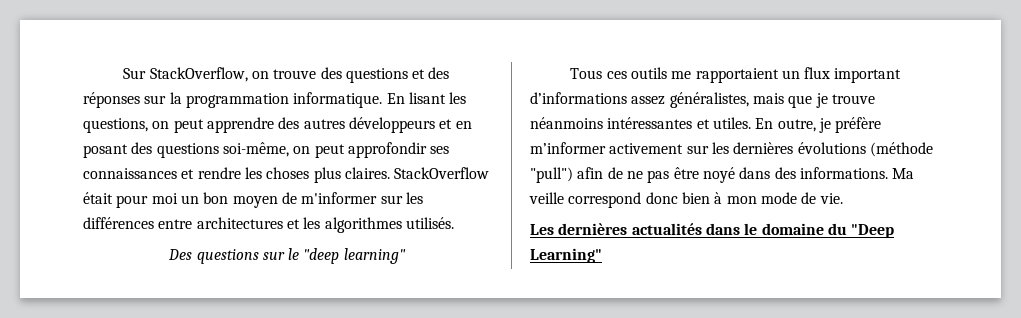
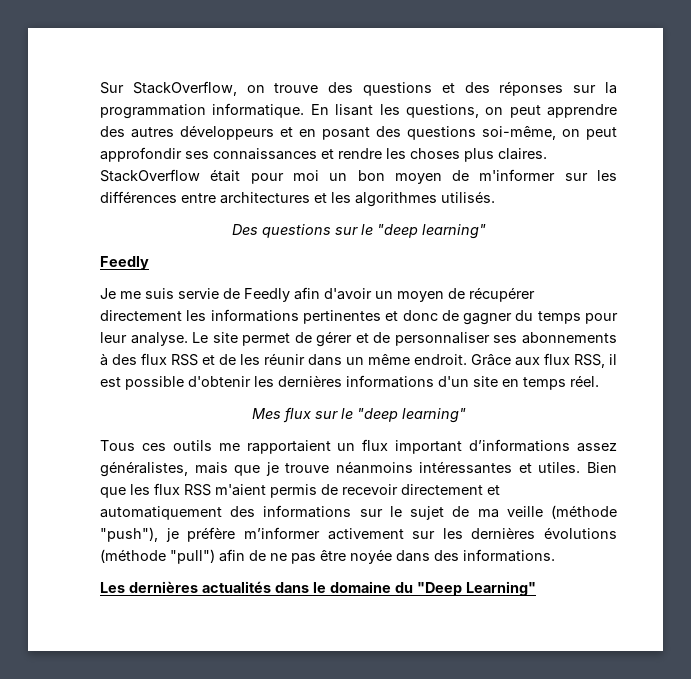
(406, 256) none -> [100,256,149,270] [100,287,535,302] [100,309,618,325] [100,331,617,347] [100,353,617,368] [100,375,599,390] [251,407,466,423] // Feedly // Je me suis servie de Feedly afin d'avoir un moyen de récupérer directement les informations pertinentes et donc de gagner du temps pour leur analyse. Le site permet de gérer et de personnaliser ses abonnements à des flux RSS et de les réunir dans un même endroit. Grâce aux flux RSS, il est possible d'obtenir les dernières informations d'un site en temps réel. // Mes flux sur le "deep learning"
[755,118,816,132] En outre, -> [586,462,617,473] [100,483,500,498] [100,505,617,520] [100,527,158,542] Bien que les flux RSS m'aient permis de recevoir directement et automatiquement des informations sur le sujet de ma veille (méthode "push"),
[702,167,735,183] noyé -> [350,549,392,564] noyée
[892,168,915,179] [529,192,843,208] Ma veille correspond donc bien à mon mode de vie. -> (555, 555) none

